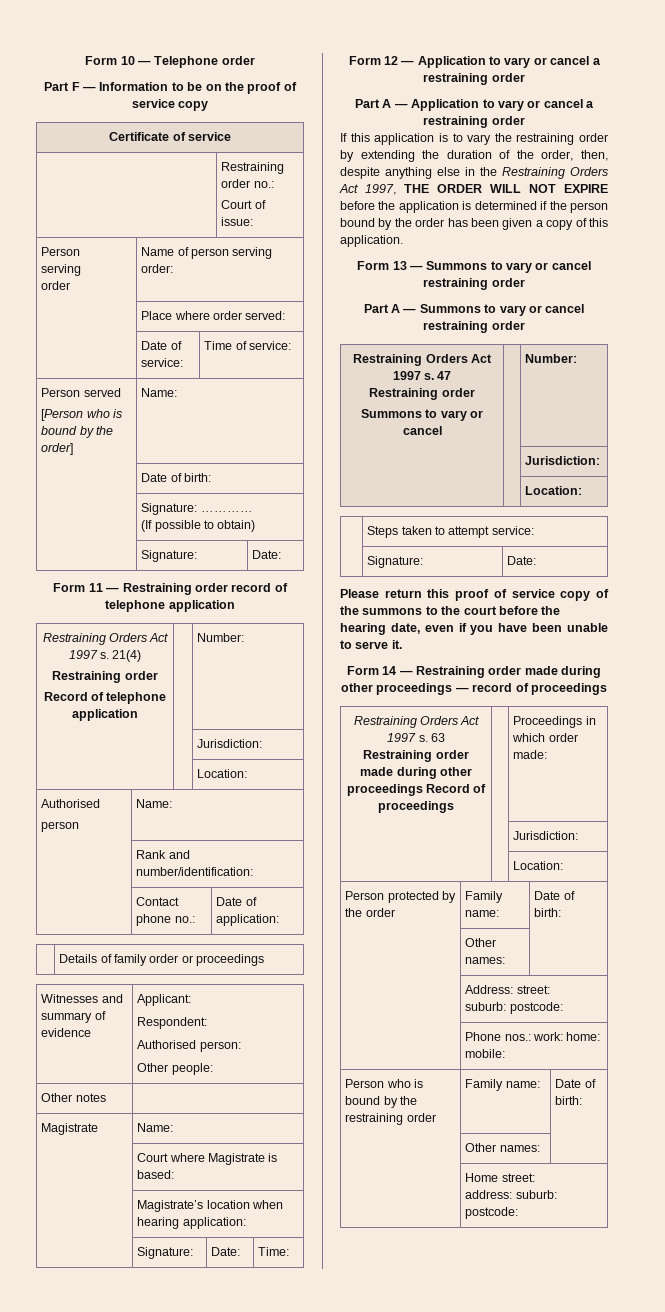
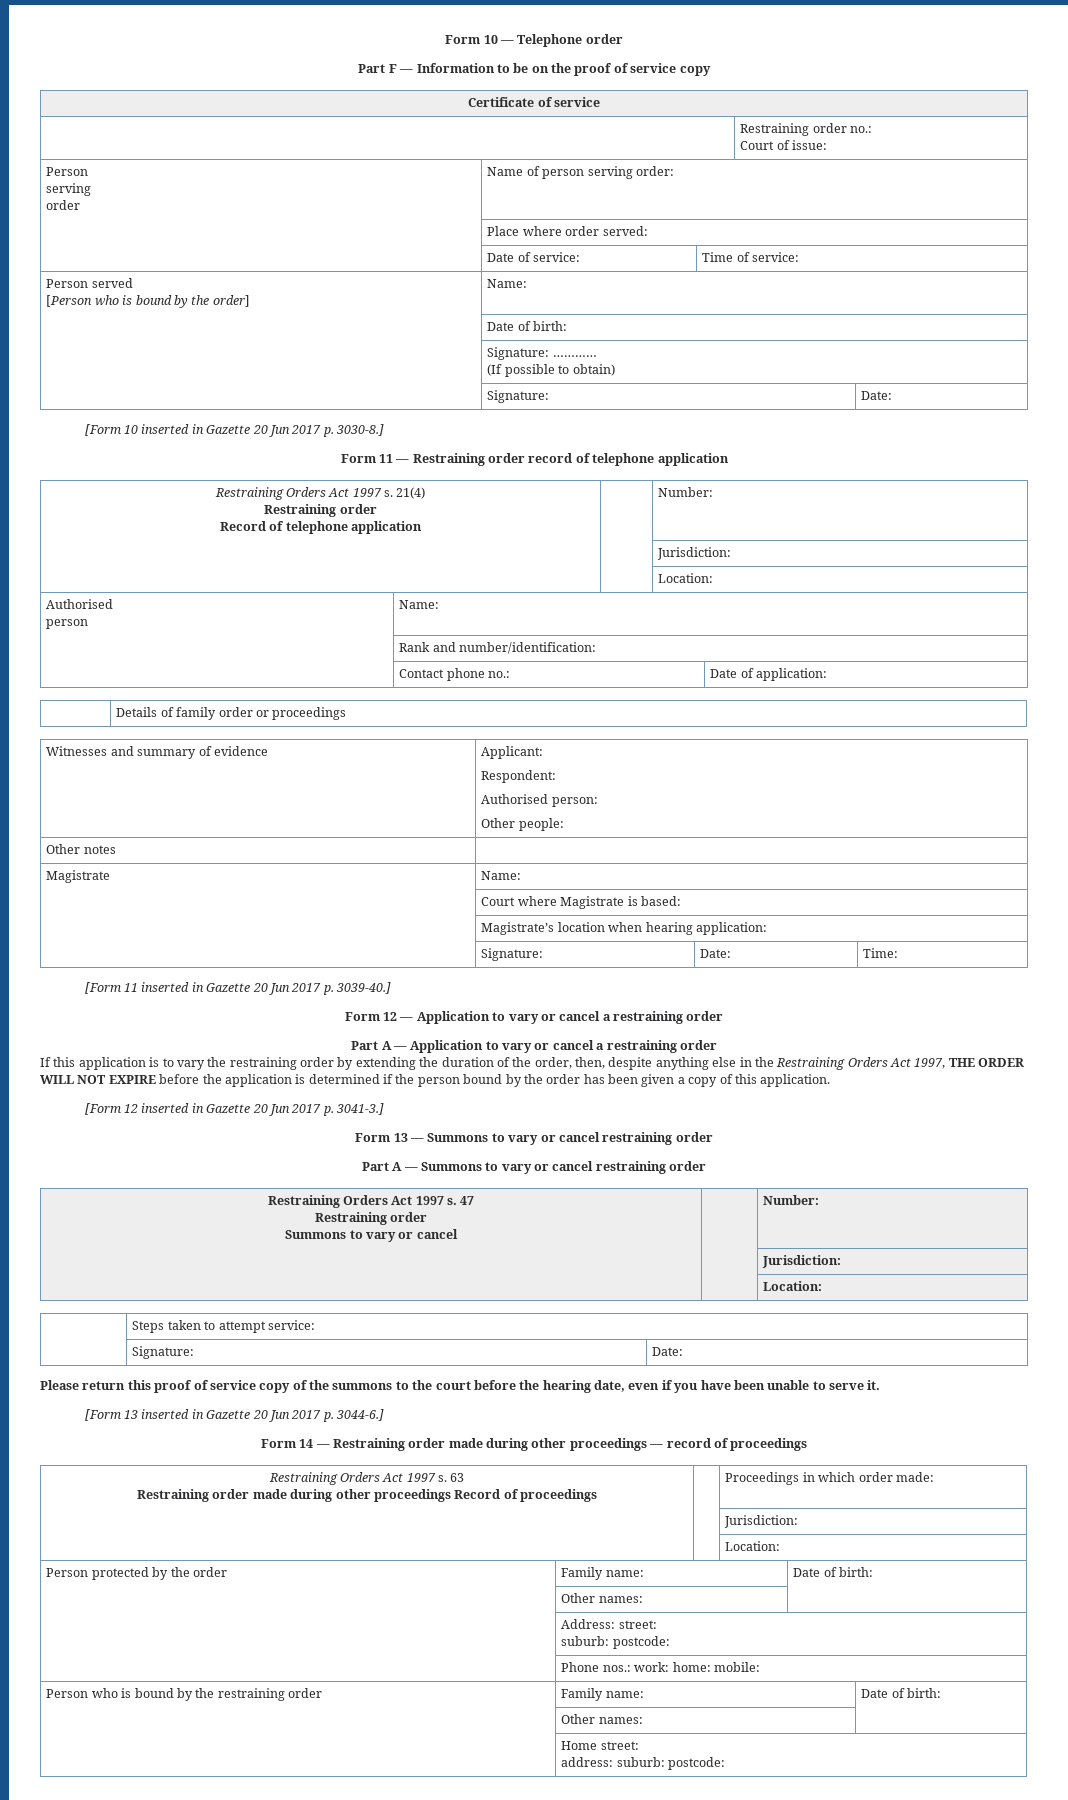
(282, 554) none -> [84,424,385,437] // [Form 10 inserted in Gazette 20 Jun 2017 p. 3030-8.]
(290, 1251) none -> [84,982,392,995] // [Form 11 inserted in Gazette 20 Jun 2017 p. 3039-40.]
(403, 241) none -> [84,1103,385,1116] // [Form 12 inserted in Gazette 20 Jun 2017 p. 3041-3.]
(402, 644) none -> [84,1409,385,1422] // [Form 13 inserted in Gazette 20 Jun 2017 p. 3044-6.]

